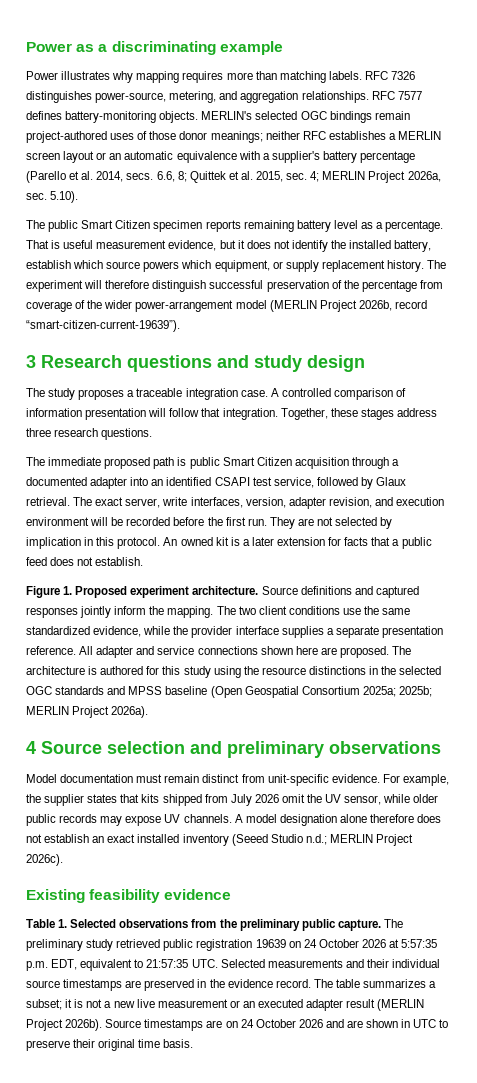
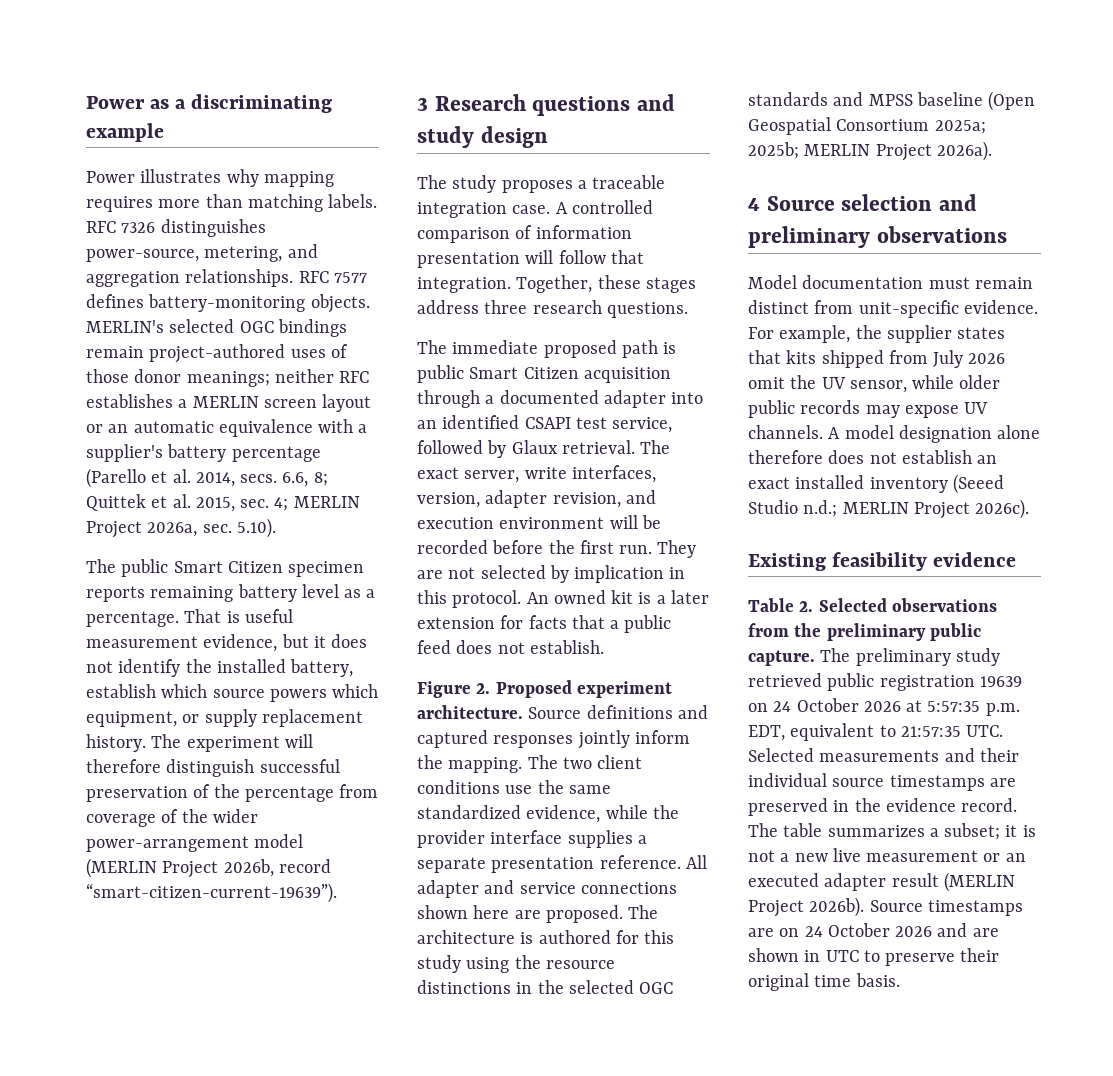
[63,586,73,595] 1. -> [476,683,491,694] 2.
[58,919,68,928] 1. -> [799,601,814,612] 2.

